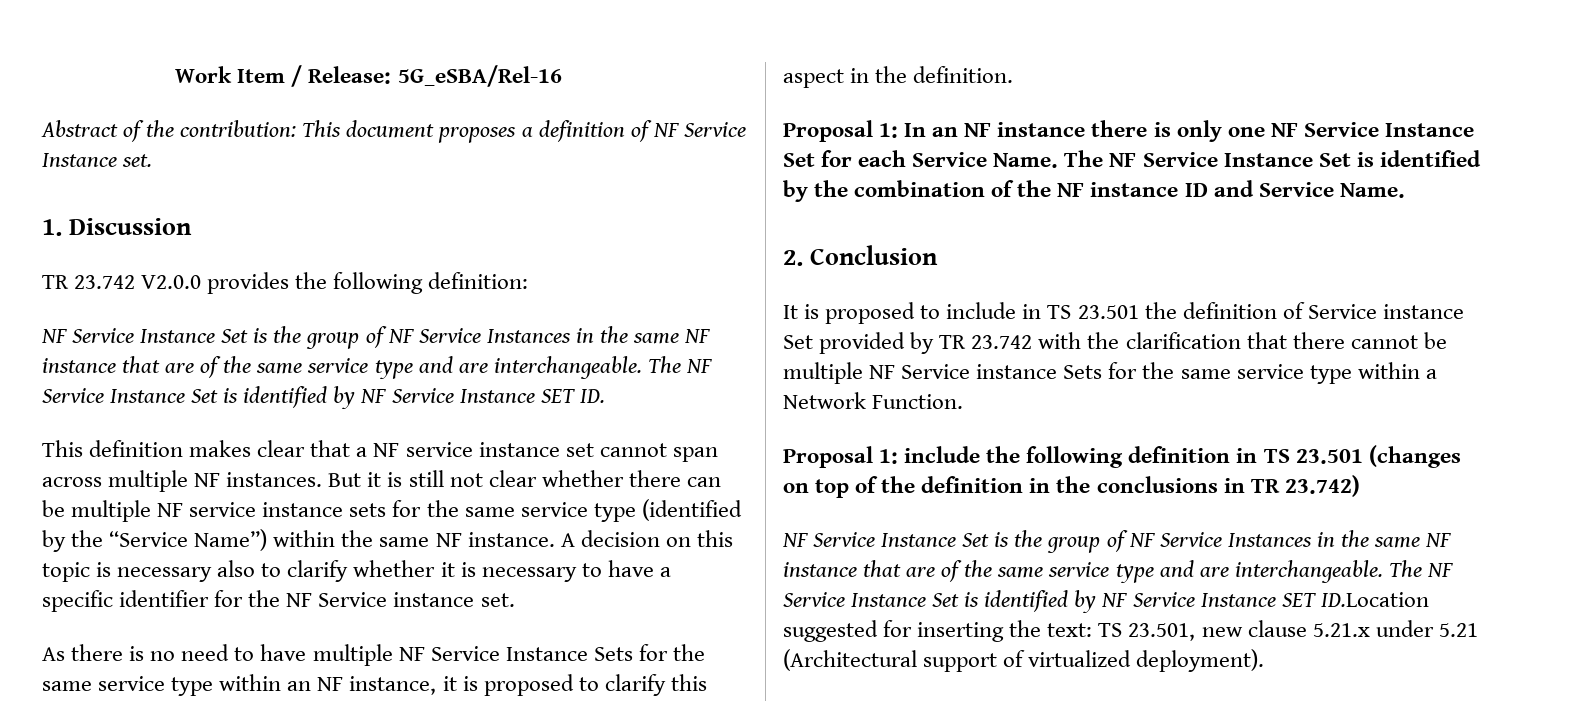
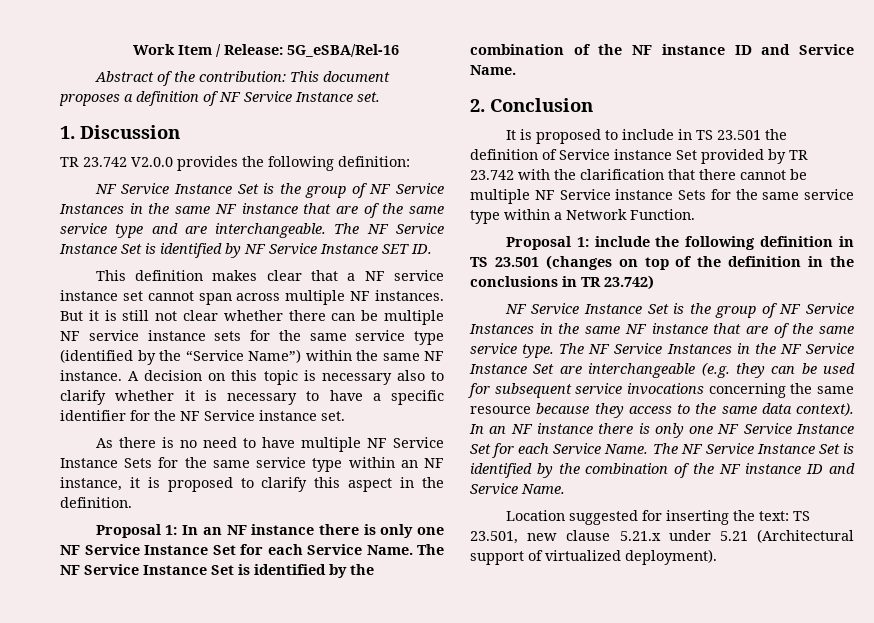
[1115,560,1453,583] [783,590,1429,613] type and are interchangeable. The NF Service Instance Set is identified by NF Service Instance SET ID.Location -> [522,343,854,358] [469,362,855,378] [467,383,854,398] [470,403,854,418] [469,423,854,438] [470,443,854,458] [470,463,855,478] [470,483,565,495] [505,510,565,521] type. The NF Service Instances in the NF Service Instance Set are interchangeable (e.g. they can be used for subsequent service invocations concerning the same resource because they access to the same data context). In an NF instance there is only one NF Service Instance Set for each Service Name. The NF Service Instance Set is identified by the combination of the NF instance ID and Service Name. // Location

